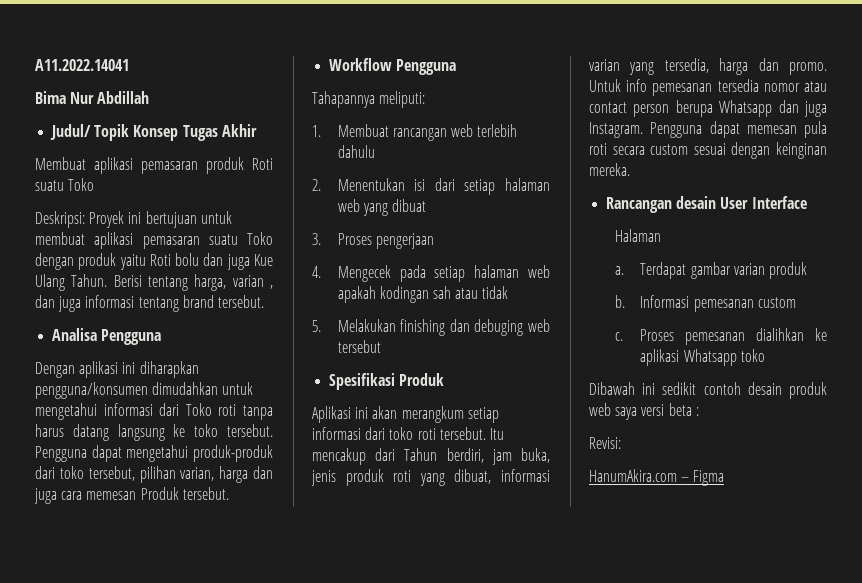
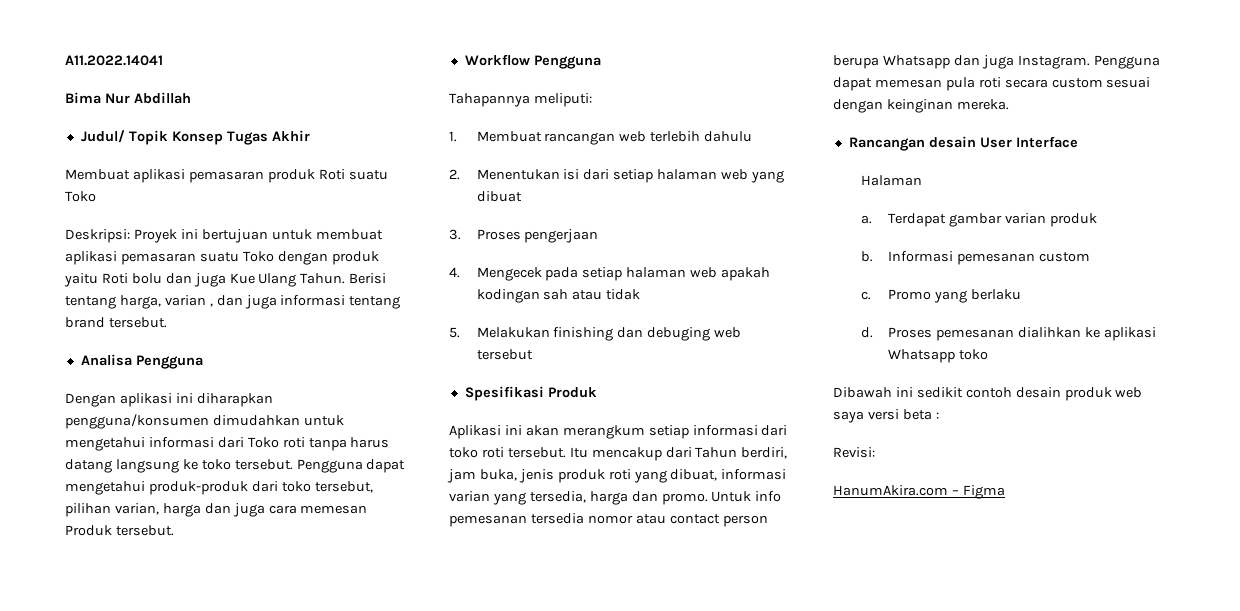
(623, 336) none -> [887,289,1021,303] [860,327,873,338] Promo yang berlaku // d.

